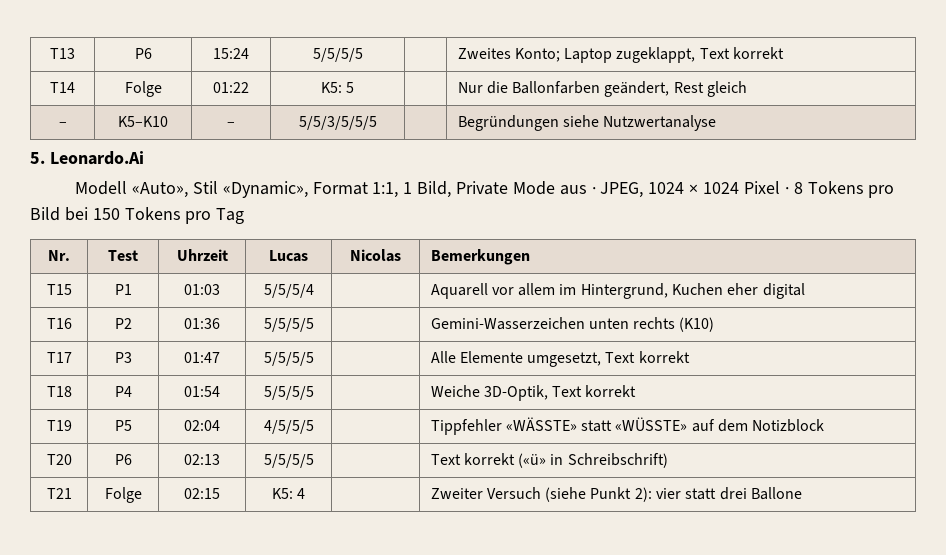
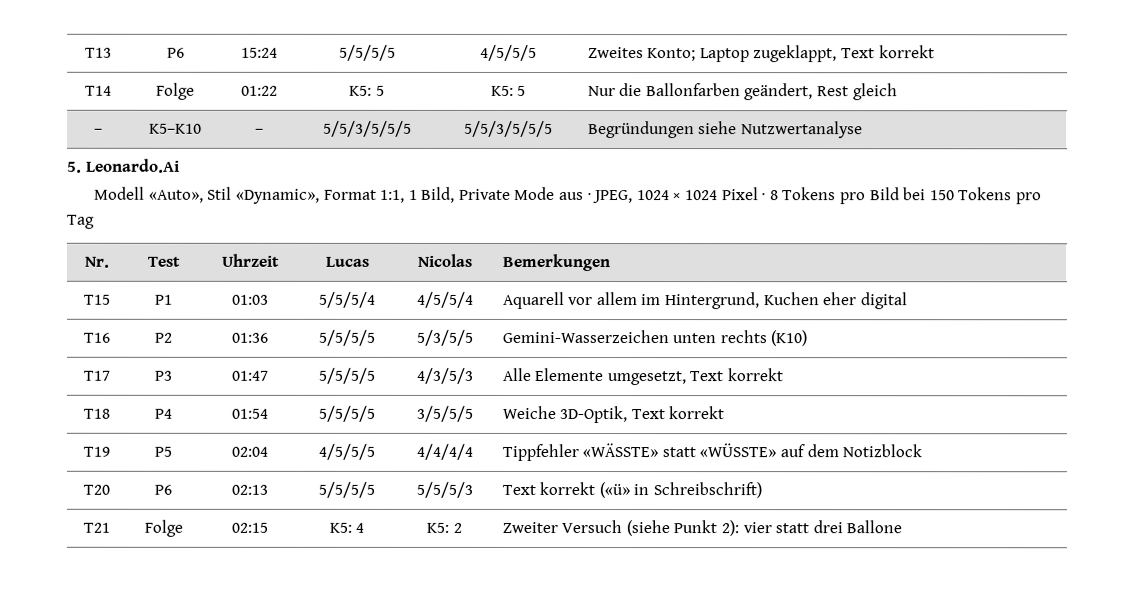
(363, 55) none -> [480,44,537,61] 4/5/5/5
(355, 87) none -> [490,85,527,96] K5: 5
(377, 123) none -> [464,120,553,137] 5/5/3/5/5/5
(314, 291) none -> [415,291,474,308] 4/5/5/4
(314, 325) none -> [415,329,473,346] 5/3/5/5
(314, 359) none -> [415,367,473,384] 4/3/5/3
(314, 393) none -> [415,405,473,422] 3/5/5/5
(314, 427) none -> [415,443,473,460] 4/4/4/4
(314, 461) none -> [415,481,473,498] 5/5/5/3
(306, 493) none -> [426,522,462,533] K5: 2

